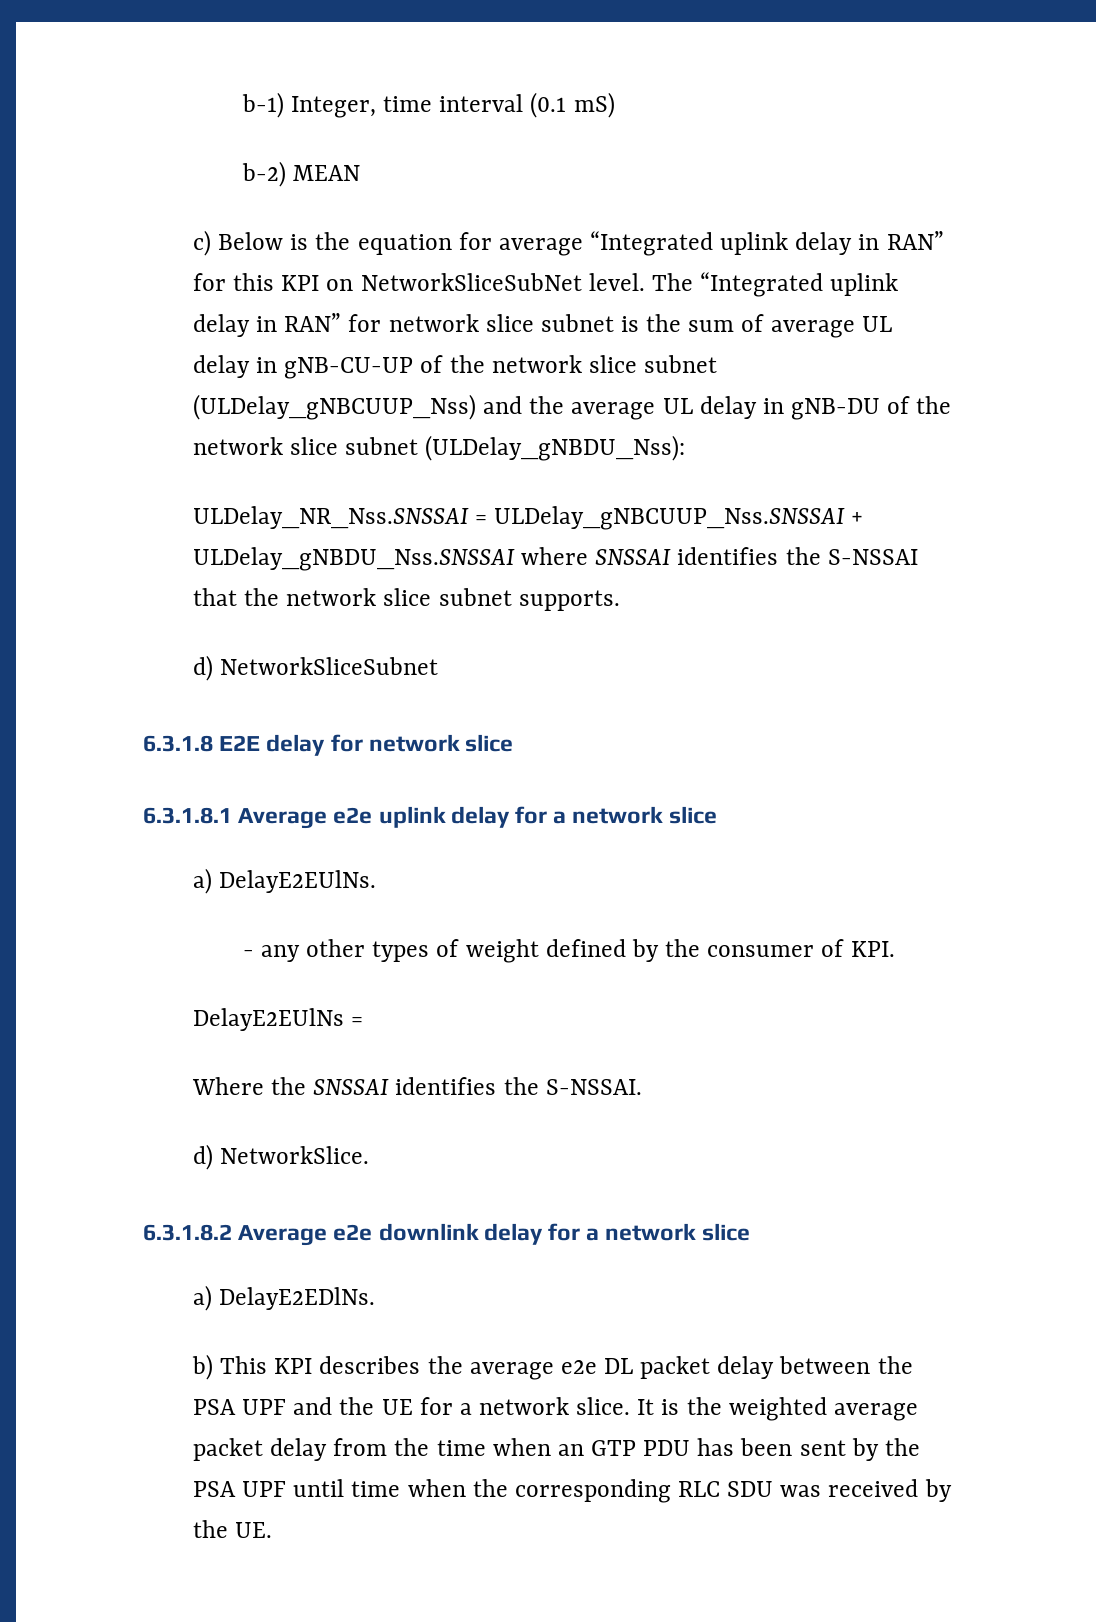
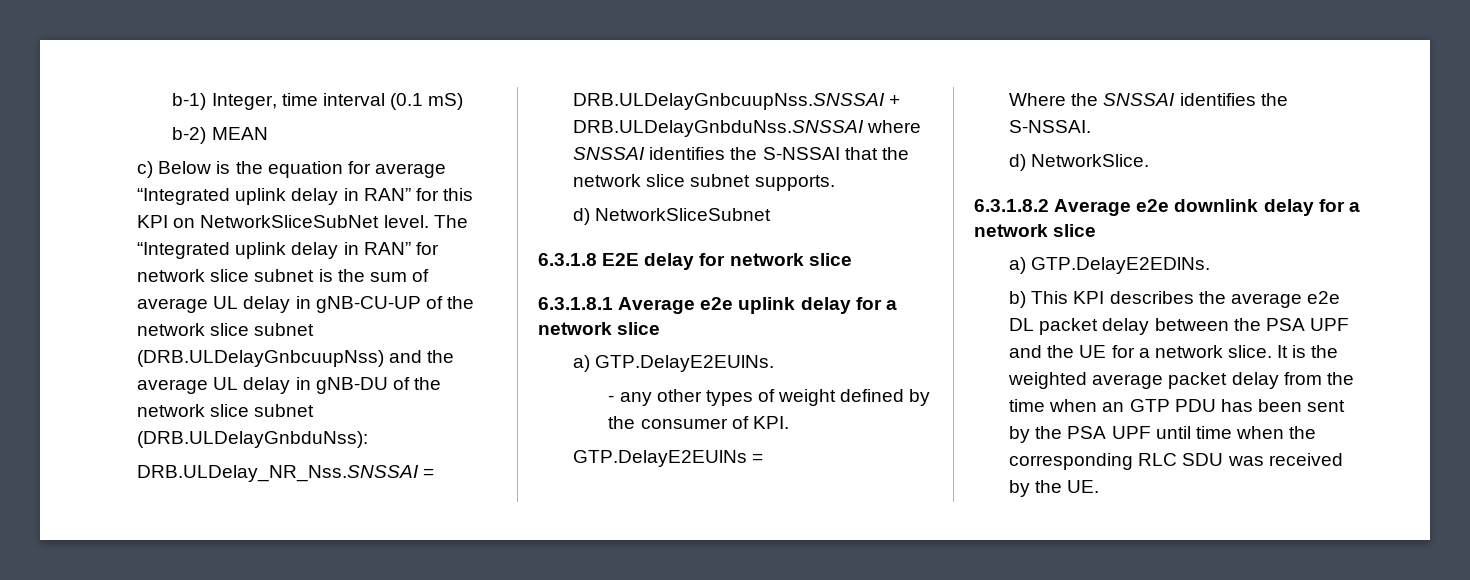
[192,394,476,420] (ULDelay_gNBCUUP_Nss) -> [137,350,385,367] (DRB.ULDelayGnbcuupNss)
[425,435,686,461] [192,506,864,530] [192,547,515,571] (ULDelay_gNBDU_Nss): // ULDelay_NR_Nss.SNSSAI = ULDelay_gNBCUUP_Nss.SNSSAI + ULDelay_gNBDU_Nss.SNSSAI -> [137,431,369,448] [137,465,435,482] [573,93,901,110] [573,120,865,137] (DRB.ULDelayGnbduNss): // DRB.ULDelay_NR_Nss.SNSSAI = DRB.ULDelayGnbcuupNss.SNSSAI + DRB.ULDelayGnbduNss.SNSSAI
[219,870,377,893] DelayE2EUlNs. -> [595,355,775,372] GTP.DelayE2EUlNs.
[192,1008,344,1031] DelayE2EUlNs -> [573,450,748,467] GTP.DelayE2EUlNs
[219,1287,376,1310] DelayE2EDlNs. -> [1031,257,1211,274] GTP.DelayE2EDlNs.

